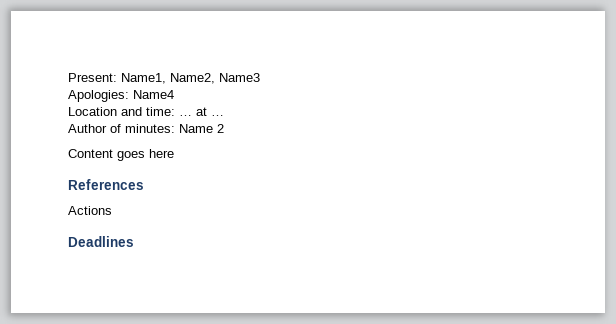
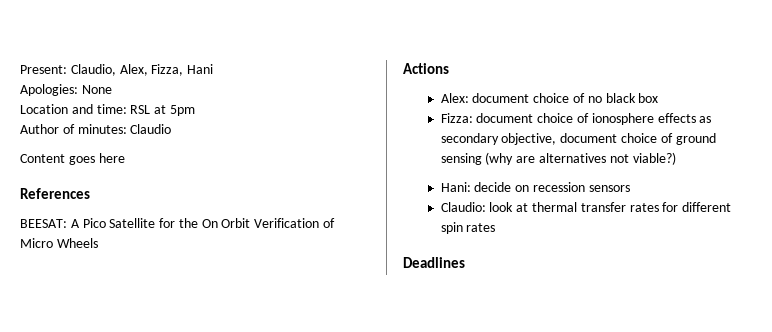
[121,73,260,84] [68,90,174,102] Name1, Name2, Name3 // Apologies: Name4 -> [70,64,214,76] [20,84,112,96] Claudio, Alex, Fizza, Hani // Apologies: None
[179,107,224,116] … at … -> [130,105,195,116] RSL at 5pm
[179,124,224,133] Name 2 -> [130,124,172,134] Claudio
[68,206,112,215] Actions -> [20,218,336,228] [20,238,98,248] [403,63,449,74] [440,93,659,103] [440,113,712,125] [440,133,716,145] [440,152,676,165] [440,182,630,192] [440,202,732,212] [440,222,496,234] BEESAT: A Pico Satellite for the On Orbit Verification of Micro Wheels // Actions // Alex: document choice of no black box // Fizza: document choice of ionosphere effects as secondary objective, document choice of ground sensing (why are alternatives not viable?) // Hani: decide on recession sensors // Claudio: look at thermal transfer rates for different spin rates

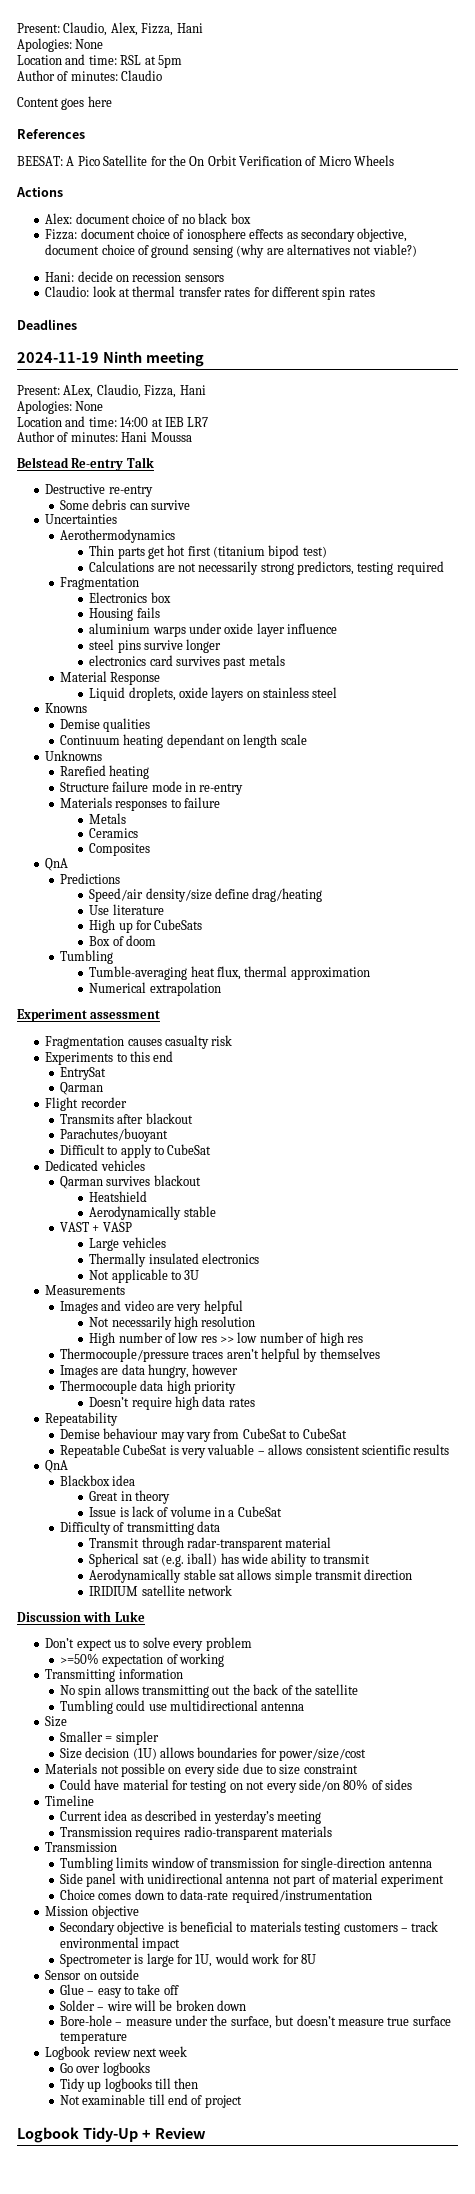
(465, 262) none -> [17,351,204,367] [17,384,206,398] [17,400,104,414] [17,416,209,427] [17,431,192,442] [17,457,154,471] [45,484,153,497] [59,499,191,510] [45,514,118,524] [59,529,175,543] [89,545,327,559] [89,561,444,575] [59,577,139,590] [89,592,171,603] [89,607,160,621] [89,623,338,637] [89,639,222,653] [89,655,285,669] [59,671,161,685] [89,687,338,701] [45,703,88,713] [59,718,151,732] [59,734,307,748] [45,750,103,761] [59,765,150,779] [59,781,244,795] [59,797,221,811] [89,813,127,824] [89,828,139,838] [89,843,151,856] [45,858,69,871] [59,873,120,884] [89,888,323,902] [89,904,164,915] [89,919,203,933] [89,935,156,946] [59,950,113,964] [89,966,370,980] [89,982,221,996] [17,1009,161,1022] [45,1035,233,1049] [45,1051,174,1065] [59,1067,106,1080] [59,1082,103,1095] [45,1097,127,1111] [59,1113,193,1124] [59,1128,168,1142] [59,1144,212,1158] [45,1160,145,1171] [59,1175,201,1189] [89,1191,148,1202] [89,1206,216,1220] [59,1222,132,1232] [89,1237,166,1251] [89,1253,259,1267] [89,1269,200,1283] [45,1285,126,1295] [59,1300,243,1314] [89,1316,256,1330] [89,1332,363,1346] [59,1348,380,1362] [59,1364,239,1378] [59,1380,237,1394] [89,1396,255,1410] [45,1412,119,1426] [59,1428,347,1442] [59,1444,450,1458] [45,1460,69,1473] [59,1475,136,1486] [89,1490,170,1504] [89,1506,282,1517] [59,1521,221,1535] [89,1537,332,1551] [89,1553,371,1567] [89,1569,413,1583] [89,1585,232,1596] [17,1611,145,1622] [45,1637,252,1651] [59,1653,225,1667] [45,1669,183,1682] [59,1684,359,1698] [59,1700,305,1714] [45,1716,68,1727] [59,1731,159,1745] [59,1747,367,1761] [45,1763,358,1777] [59,1779,413,1793] [45,1795,95,1806] [59,1810,322,1824] [59,1826,333,1840] [45,1842,118,1852] [59,1857,432,1871] [59,1873,445,1887] [59,1889,372,1903] [45,1905,139,1919] [59,1921,439,1935] [59,1937,181,1951] [59,1953,316,1967] [45,1969,140,1980] [59,1984,179,1998] [59,2000,247,2011] [59,2015,451,2029] [59,2032,127,2044] [45,2046,188,2060] [59,2062,150,2076] [59,2078,199,2092] [59,2094,242,2108] [17,2127,206,2143] // 2024-11-19 Ninth meeting // Present: ALex, Claudio, Fizza, Hani // Apologies: None // Location and time: 14:00 at IEB LR7 // Author of minutes: Hani Moussa // Belstead Re-entry Talk // Destructive re-entry // Some debris can survive // Uncertainties // Aerothermodynamics // Thin parts get hot first (titanium bipod test) // Calculations are not necessarily strong predictors, testing required // Fragmentation // Electronics box // Housing fails // aluminium warps under oxide layer influence // steel pins survive longer // electronics card survives past metals // Material Response // Liquid droplets, oxide layers on stainless steel // Knowns // Demise qualities // Continuum heating dependant on length scale // Unknowns // Rarefied heating // Structure failure mode in re-entry // Materials responses to failure // Metals // Ceramics // Composites // QnA // Predictions // Speed/air density/size define drag/heating // Use literature // High up for CubeSats // Box of doom // Tumbling // Tumble-averaging heat flux, thermal approximation // Numerical extrapolation // Experiment assessment // Fragmentation causes casualty risk // Experiments to this end // EntrySat // Qarman // Flight recorder // Transmits after blackout // Parachutes/buoyant // Difficult to apply to CubeSat // Dedicated vehicles // Qarman survives blackout // Heatshield // Aerodynamically stable // VAST + VASP // Large vehicles // Thermally insulated electronics // Not applicable to 3U // Measurements // Images and video are very helpful // Not necessarily high resolution // High number of low res >> low number of high res // Thermocouple/pressure traces aren’t helpful by themselves // Images are data hungry, however // Thermocouple data high priority // Doesn’t require high data rates // Repeatability // Demise behaviour may vary from CubeSat to CubeSat // Repeatable CubeSat is very valuable – allows consistent scientific results // QnA // Blackbox idea // Great in theory // Issue is lack of volume in a CubeSat // Difficulty of transmitting data // Transmit through radar-transparent material // Spherical sat (e.g. iball) has wide ability to transmit // Aerodynamically stable sat allows simple transmit direction // IRIDIUM satellite network // Discussion with Luke // Don’t expect us to solve every problem // >=50% expectation of working // Transmitting information // No spin allows transmitting out the back of the satellite // Tumbling could use multidirectional antenna // Size // Smaller = simpler // Size decision (1U) allows boundaries for power/size/cost // Materials not possible on every side due to size constraint // Could have material for testing on not every side/on 80% of sides // Timeline // Current idea as described in yesterday’s meeting // Transmission requires radio-transparent materials // Transmission // Tumbling limits window of transmission for single-direction antenna // Side panel with unidirectional antenna not part of material experiment // Choice comes down to data-rate required/instrumentation // Mission objective // Secondary objective is beneficial to materials testing customers – track environmental impact // Spectrometer is large for 1U, would work for 8U // Sensor on outside // Glue – easy to take off // Solder – wire will be broken down // Bore-hole – measure under the surface, but doesn’t measure true surface temperature // Logbook review next week // Go over logbooks // Tidy up logbooks till then // Not examinable till end of project // Logbook Tidy-Up + Review

